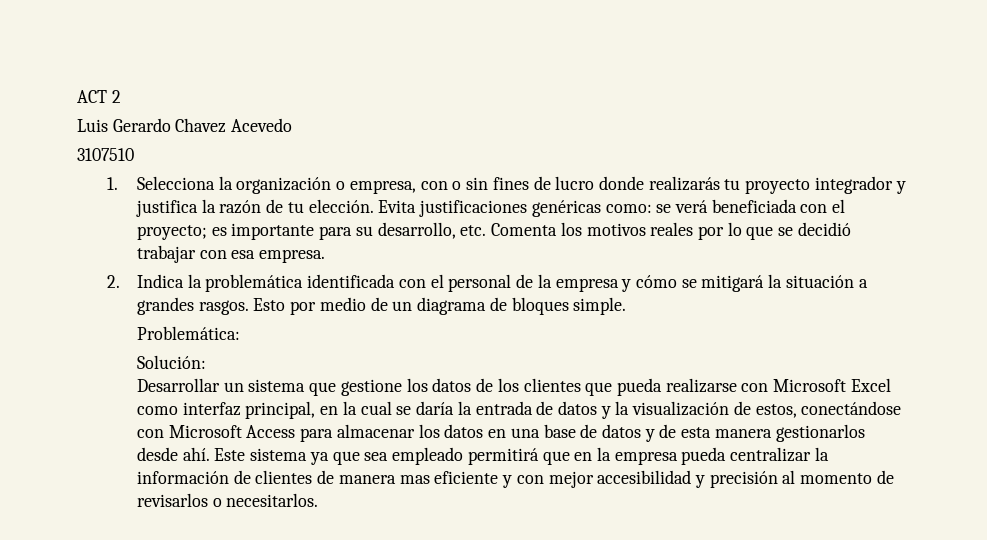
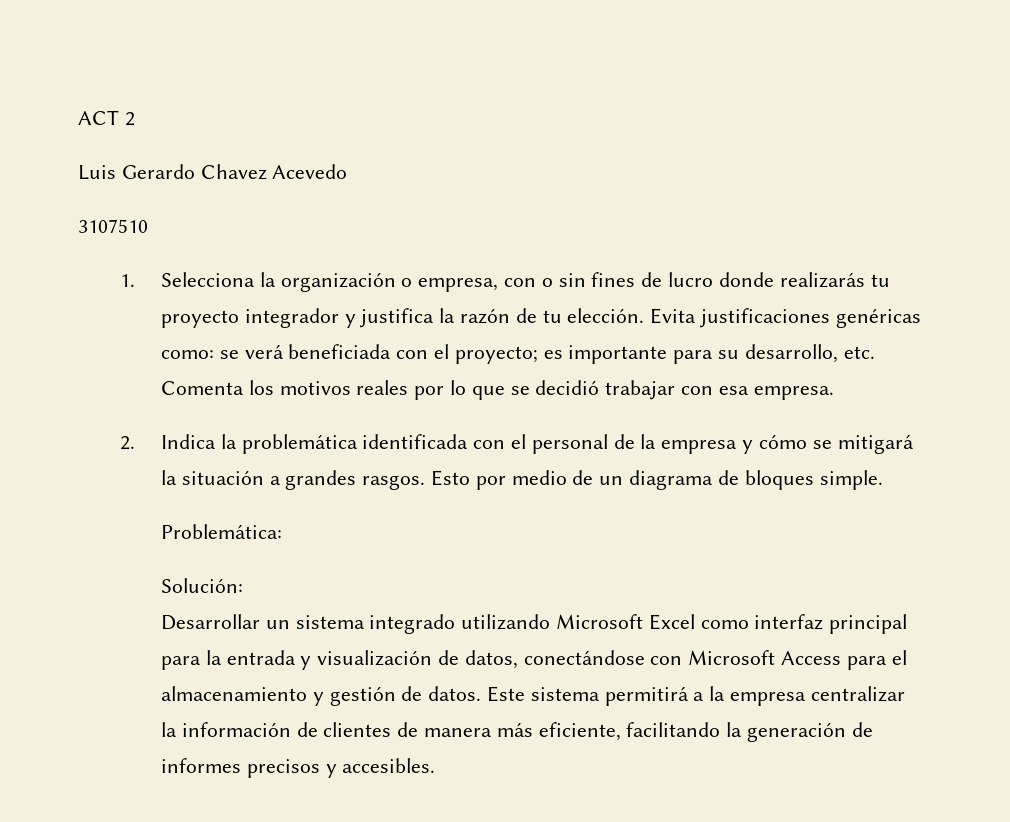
[309,378,891,396] [136,401,630,419] que gestione los datos de los clientes que pueda realizarse con Microsoft Excel como interfaz principal, en la cual se daría la entrada de datos y la -> [369,614,908,634] [161,650,312,670] integrado utilizando Microsoft Excel como interfaz principal para la entrada y
[755,404,797,418] estos, -> [464,650,518,669] datos,
[336,424,865,442] [136,447,727,465] almacenar los datos en una base de datos y de esta manera gestionarlos desde ahí. Este sistema ya que sea empleado permitirá que en la empresa pueda -> [891,650,907,665] [161,686,807,706] el almacenamiento y gestión de datos. Este sistema permitirá a la empresa
[399,470,894,488] [136,493,319,507] mas eficiente y con mejor accesibilidad y precisión al momento de revisarlos o necesitarlos. -> [496,722,873,742] [161,758,436,778] más eficiente, facilitando la generación de informes precisos y accesibles.

